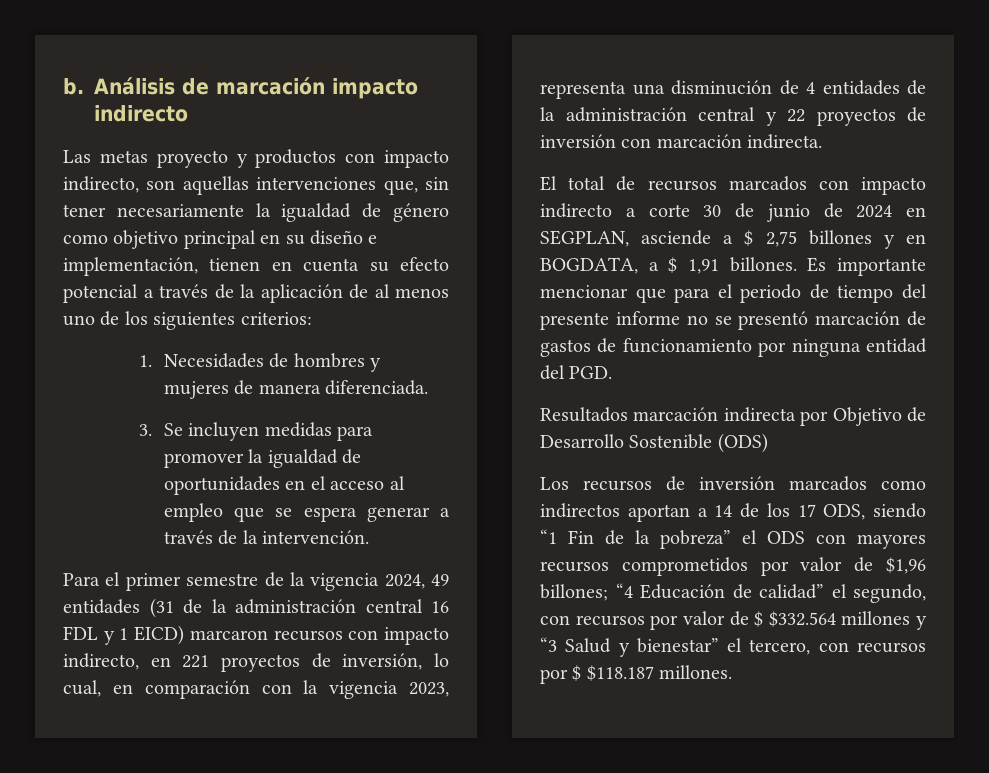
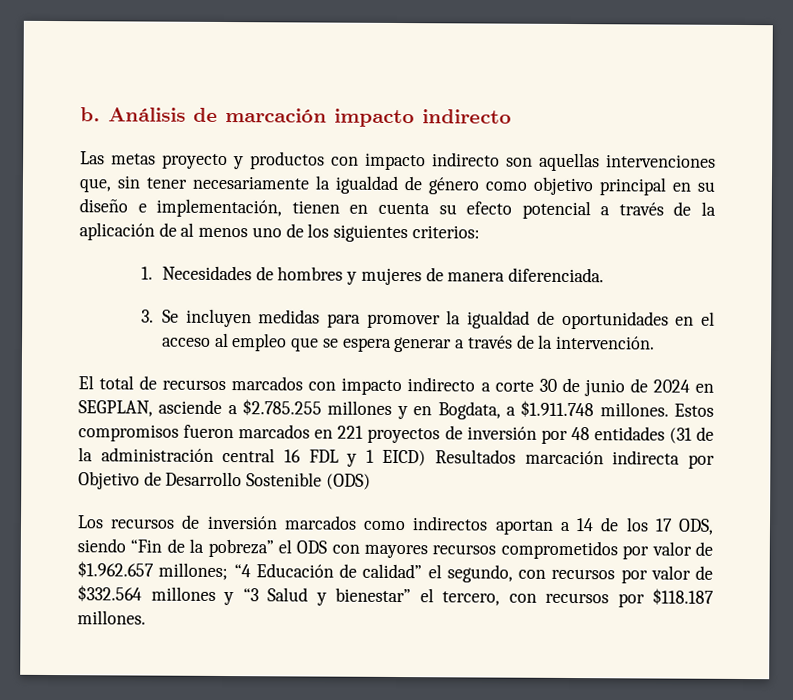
[63,176,139,193] indirecto, -> [432,152,500,167] indirecto
[63,572,449,591] [63,598,449,618] [63,625,449,645] [63,653,450,672] [63,680,449,699] [540,80,926,99] [540,107,926,126] [540,134,823,149] // Para el primer semestre de la vigencia 2024, 49 entidades (31 de la administración central 16 FDL y 1 EICD) marcaron recursos con impacto indirecto, en 221 proyectos de inversión, lo cual, en comparación con la vigencia 2023, representa una disminución de 4 entidades de la administración central y 22 proyectos de inversión con marcación indirecta. -> (655, 342) none
[744,230,926,249] [540,257,926,276] [540,284,927,303] [540,311,926,330] [540,338,927,357] [540,365,613,380] $ 2,75 billones y en BOGDATA, a $ 1,91 billones. Es importante mencionar que para el periodo de tiempo del presente informe no se presentó marcación de gastos de funcionamiento por ninguna entidad del PGD. // -> [242,399,715,420] [78,424,714,444] [78,447,427,467] $2.785.255 millones y en Bogdata, a $1.911.748 millones. Estos compromisos fueron marcados en 221 proyectos de inversión por 48 entidades (31 de la administración central 16 FDL y 1 EICD)
[540,529,594,544] “1 Fin -> [130,539,163,553] “Fin
[886,557,926,574] [540,584,608,601] $1,96 billones; -> [77,561,229,581] $1.962.657 millones;
[754,611,764,627] $ -> (713, 572) none
[572,665,582,681] $ -> (645, 600) none

